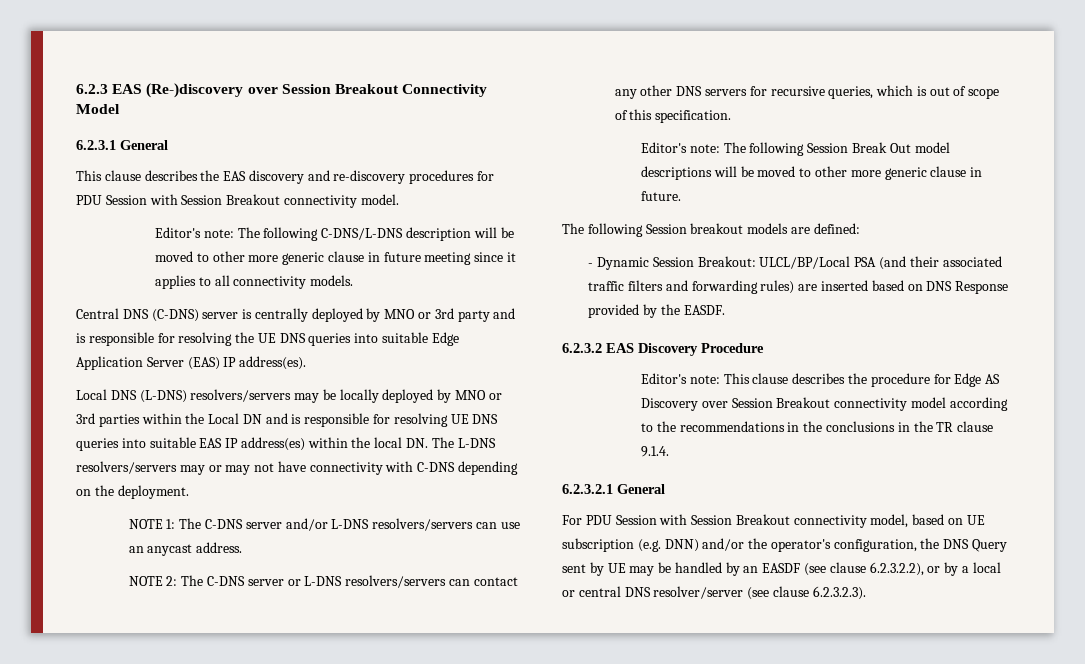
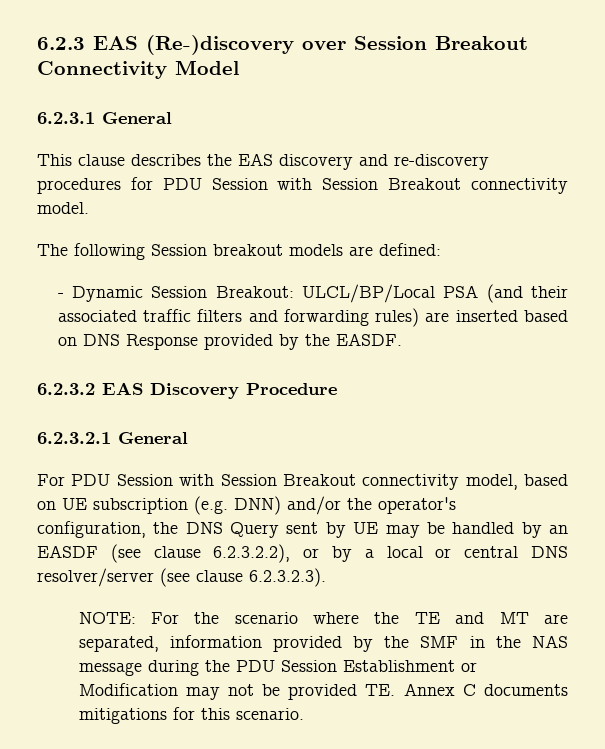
[155,227,514,241] [155,251,516,265] [155,275,354,289] [76,308,516,322] [76,332,459,346] [76,356,307,370] [76,389,502,403] [76,413,499,427] [76,437,496,451] [76,461,519,475] [76,485,189,499] [128,518,520,531] [128,542,243,556] [128,575,518,588] [614,85,1000,99] [614,109,732,123] [641,142,950,156] [641,166,983,180] [641,191,682,201] // Editor's note: The following C-DNS/L-DNS description will be moved to other more generic clause in future meeting since it applies to all connectivity models. // Central DNS (C-DNS) server is centrally deployed by MNO or 3rd party and is responsible for resolving the UE DNS queries into suitable Edge Application Server (EAS) IP address(es). // Local DNS (L-DNS) resolvers/servers may be locally deployed by MNO or 3rd parties within the Local DN and is responsible for resolving UE DNS queries into suitable EAS IP address(es) within the local DN. The L-DNS resolvers/servers may or may not have connectivity with C-DNS depending on the deployment. // NOTE 1: The C-DNS server and/or L-DNS resolvers/servers can use an anycast address. // NOTE 2: The C-DNS server or L-DNS resolvers/servers can contact any other DNS servers for recursive queries, which is out of scope of this specification. // Editor's note: The following Session Break Out model descriptions will be moved to other more generic clause in future. -> (89, 208) none
[641,373,1001,387] [641,397,1008,411] [641,421,994,432] [641,446,670,457] // Editor's note: This clause describes the procedure for Edge AS Discovery over Session Breakout connectivity model according to the recommendations in the conclusions in the TR clause 9.1.4. -> (337, 389) none
(866, 593) none -> [78,612,568,624] [78,635,568,652] [78,660,477,676] [78,683,568,700] [78,707,304,724] // NOTE: For the scenario where the TE and MT are separated, information provided by the SMF in the NAS message during the PDU Session Establishment or Modification may not be provided TE. Annex C documents mitigations for this scenario.

